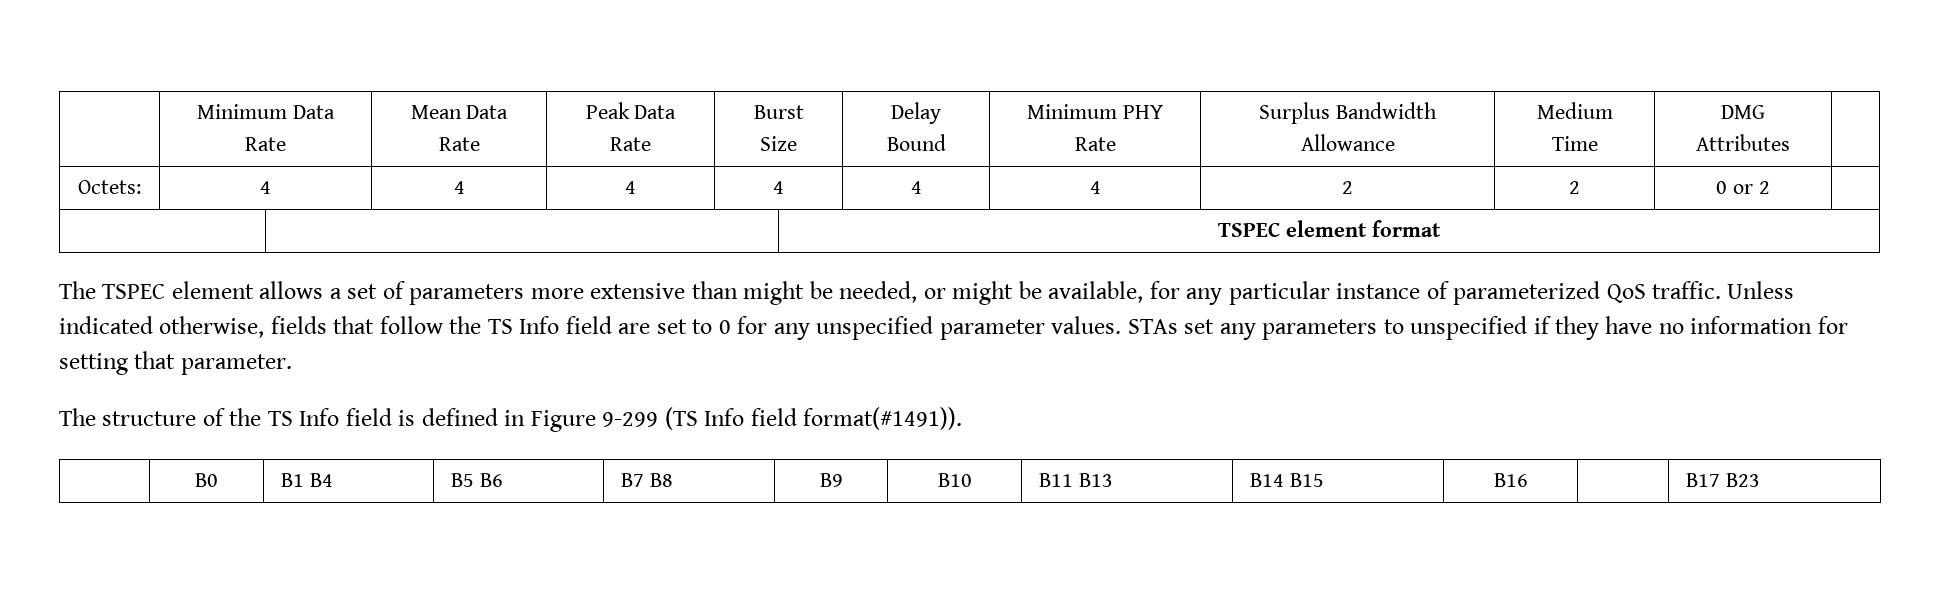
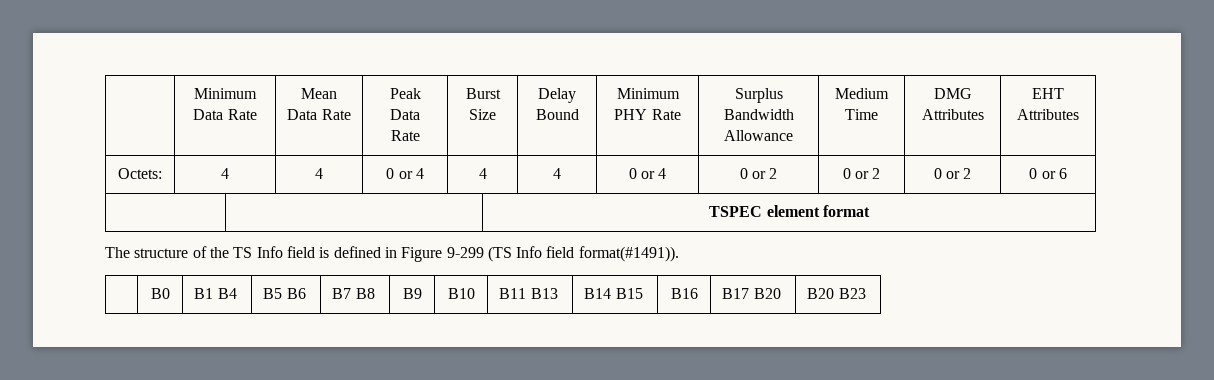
(1790, 142) none -> [1032,88,1064,99] [1017,109,1079,120] EHT Attributes
[625,181,636,194] [773,181,784,194] [910,181,922,194] [1089,181,1101,194] [1342,181,1353,194] [1569,181,1580,194] [1716,181,1770,194] [1218,220,1441,237] [59,281,1795,305] [59,316,1848,340] [59,351,292,375] 4 | 4 | 4 | 4 | 2 | 2 | 0 or 2 | // | | TSPEC element format // The TSPEC element allows a set of parameters more extensive than might be needed, or might be available, for any particular instance of parameterized QoS traffic. Unless indicated otherwise, fields that follow the TS Info field are set to 0 for any unspecified parameter values. STAs set any parameters to unspecified if they have no information for setting that parameter. -> [386,168,424,179] [478,168,487,179] [553,168,561,179] [628,168,667,179] [739,168,778,179] [842,168,881,179] [933,168,972,179] [1029,168,1067,179] [709,205,870,217] 0 or 4 | 4 | 4 | 0 or 4 | 0 or 2 | 0 or 2 | 0 or 2 | 0 or 6 // | | TSPEC element format
[1686,473,1721,487] | B17 -> [722,288,781,299] [807,288,835,299] B17 B20 | B20

